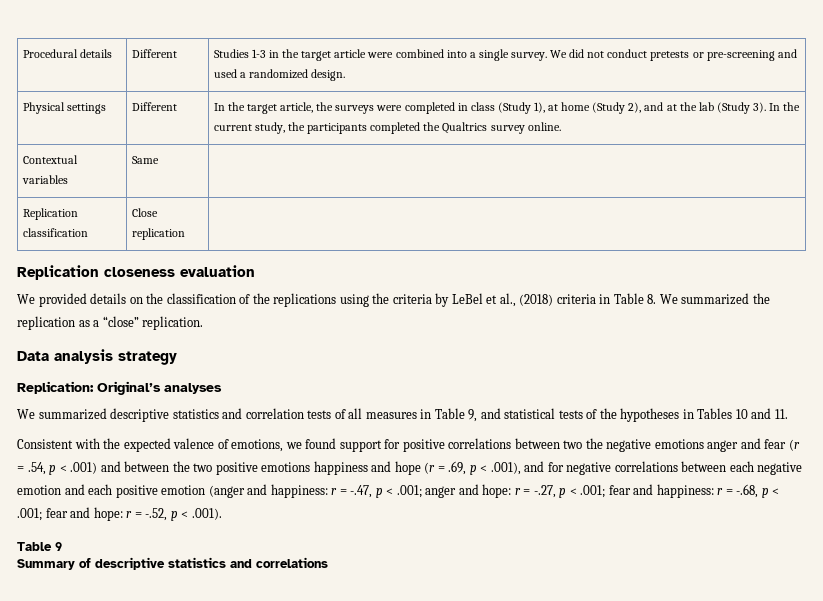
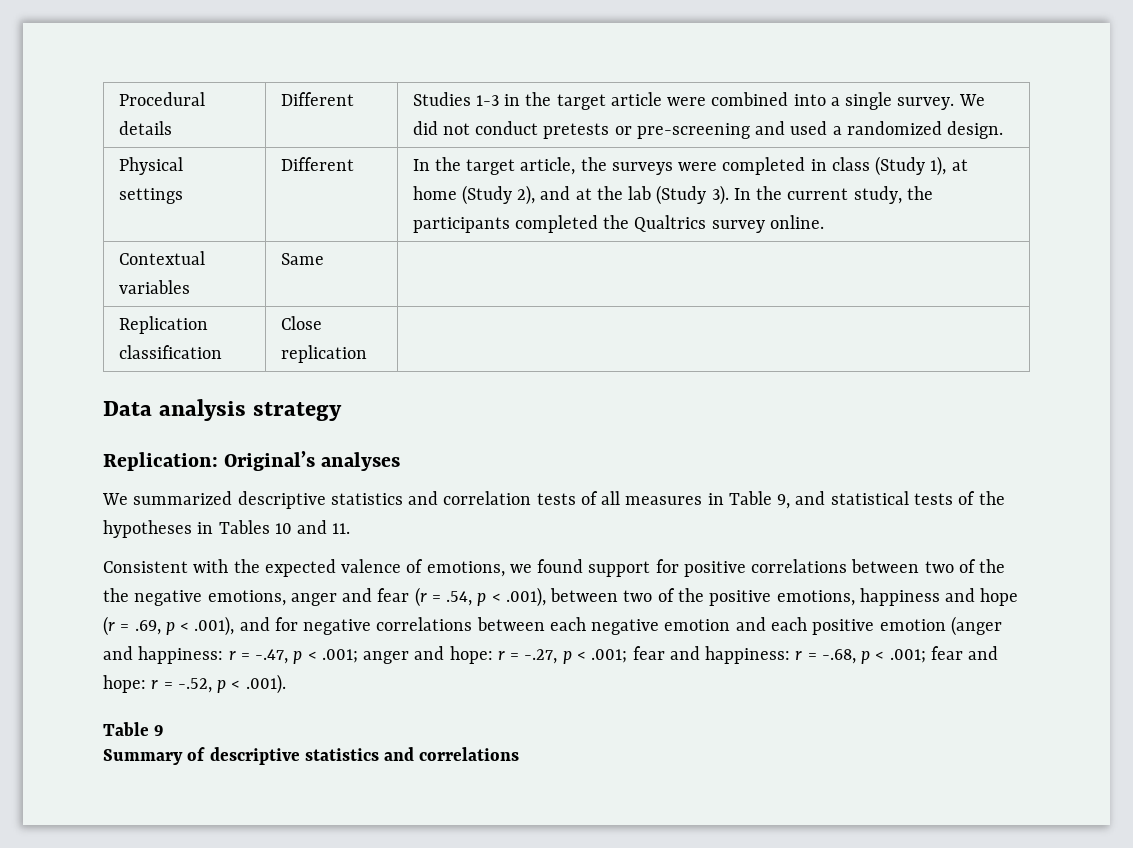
[17,265,255,280] [17,293,770,307] [17,316,204,330] // Replication closeness evaluation // We provided details on the classification of the replications using the criteria by LeBel et al., (2018) criteria in Table 8. We summarized the replication as a “close” replication. -> (367, 354) none
(583, 444) none -> [958,559,1006,573] of the
[654,439,704,449] emotions -> [207,590,286,606] emotions,
[70,461,311,475] .001) and between the two positive emotions -> [505,587,855,607] .001), between two of the positive emotions,

